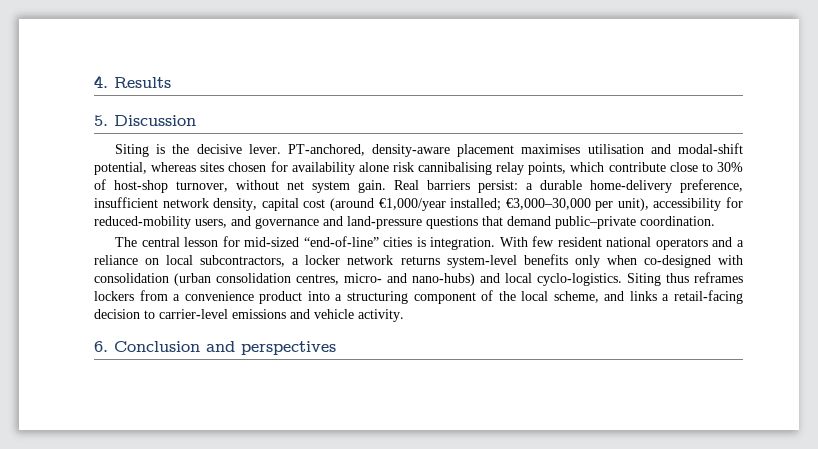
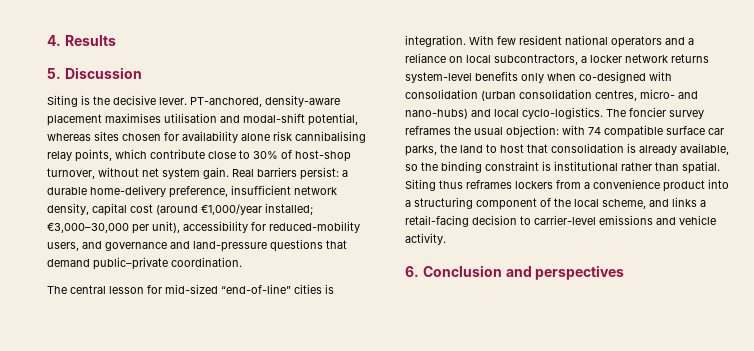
(622, 279) none -> [606,107,704,119] [405,125,724,138] [405,143,729,156] [405,161,720,174] The foncier survey reframes the usual objection: with 74 compatible surface car parks, the land to host that consolidation is already available, so the binding constraint is institutional rather than spatial.

